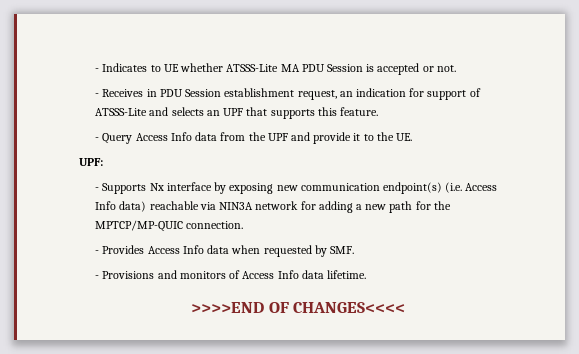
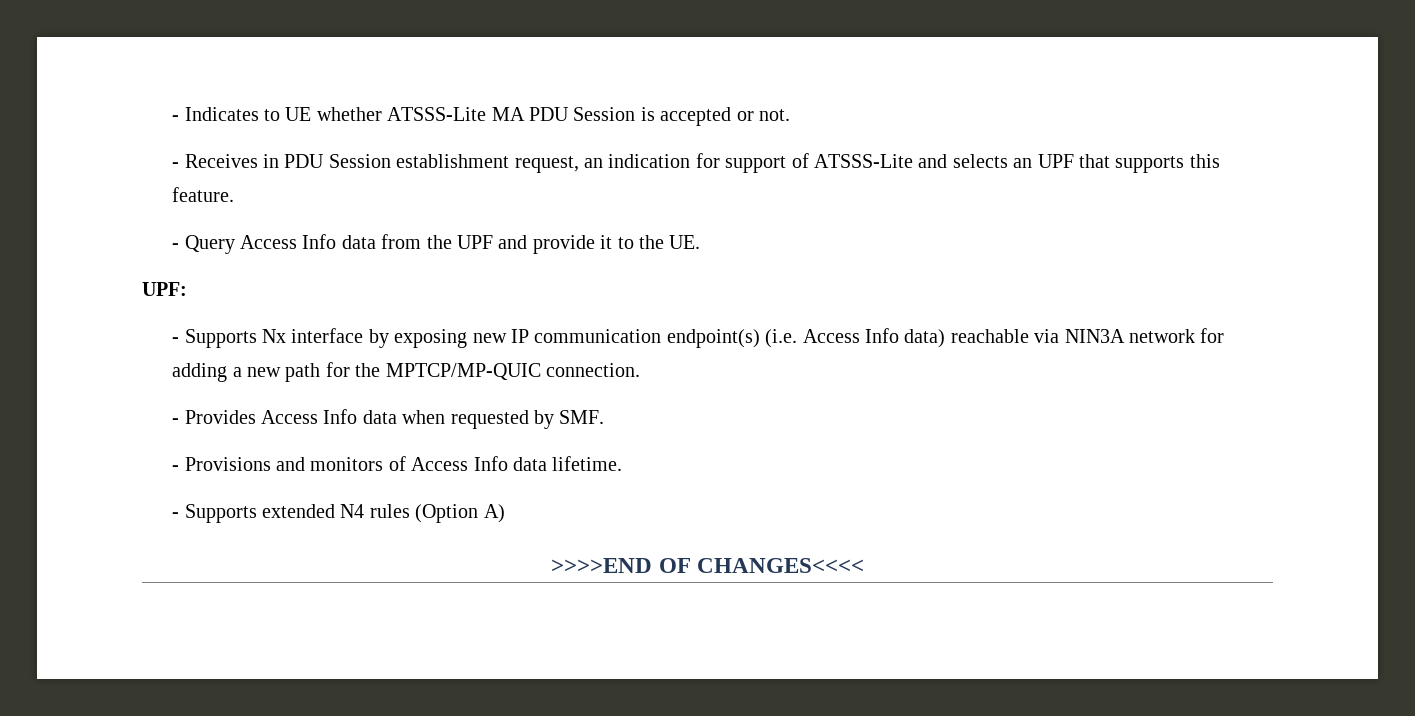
(298, 188) none -> [510,329,529,343] IP
(367, 274) none -> [172,504,505,523] // - Supports extended N4 rules (Option A)

